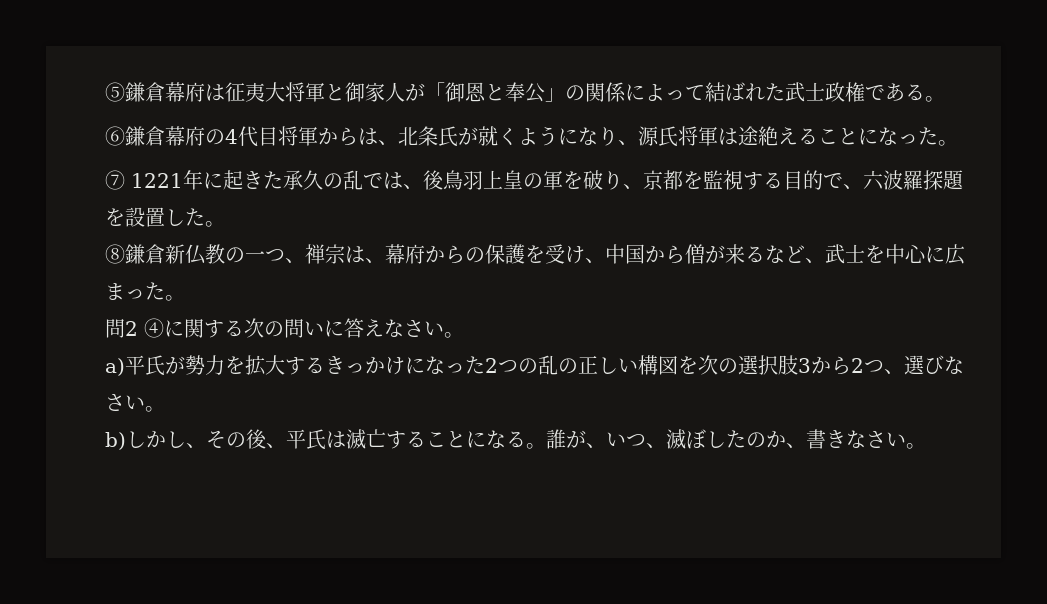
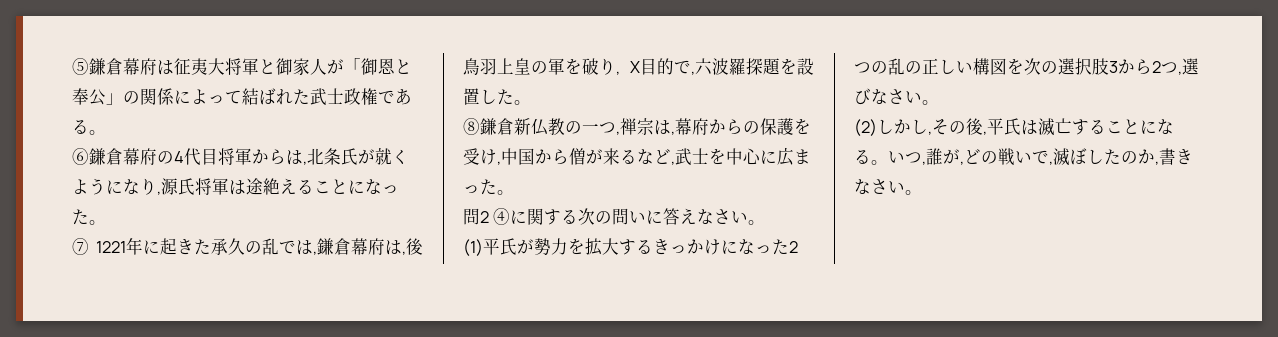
[378,140,398,145] 、 -> [303,161,307,165] ,
[618,140,638,145] 、 -> [157,191,161,195] ,
[403,184,423,189] 、 -> [313,238,406,255] ,鎌倉幕府は,
[623,170,863,190] 、京都を監視する目的で、 -> [616,58,695,75] , X目的で,
[285,244,385,264] 、禅宗は、 -> [616,118,675,135] ,禅宗は,
[585,258,605,263] 、 -> [497,161,501,165] ,
[805,258,825,263] 、 -> [671,161,675,165] ,
[105,358,125,376] a) -> [463,239,483,256] (1)
[884,369,904,374] 、 -> [1178,71,1182,75] ,
[105,429,286,450] b)しかし、その後、 -> [854,118,987,136] (2)しかし,その後,
[546,429,666,449] 誰が、いつ、 -> [888,148,1053,166] いつ,誰が,どの戦いで,
[786,443,806,448] 、 -> [1155,161,1159,165] ,

